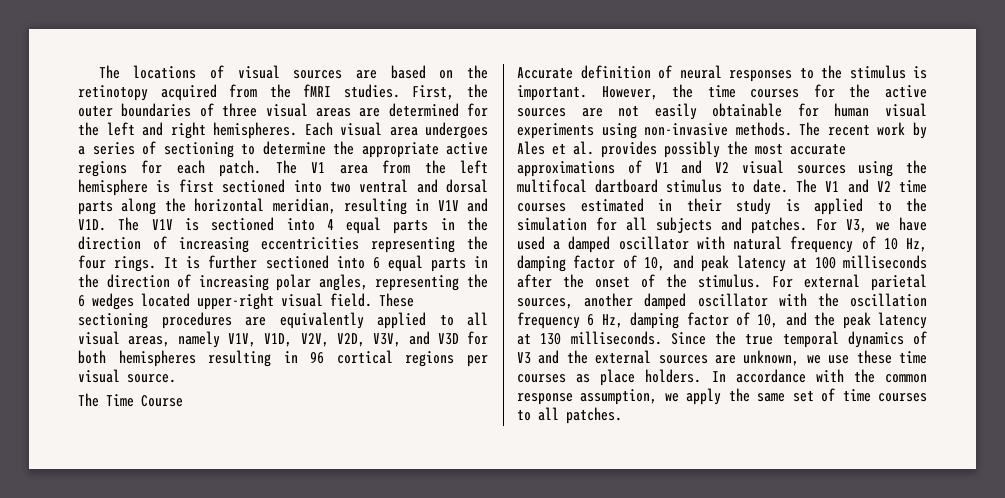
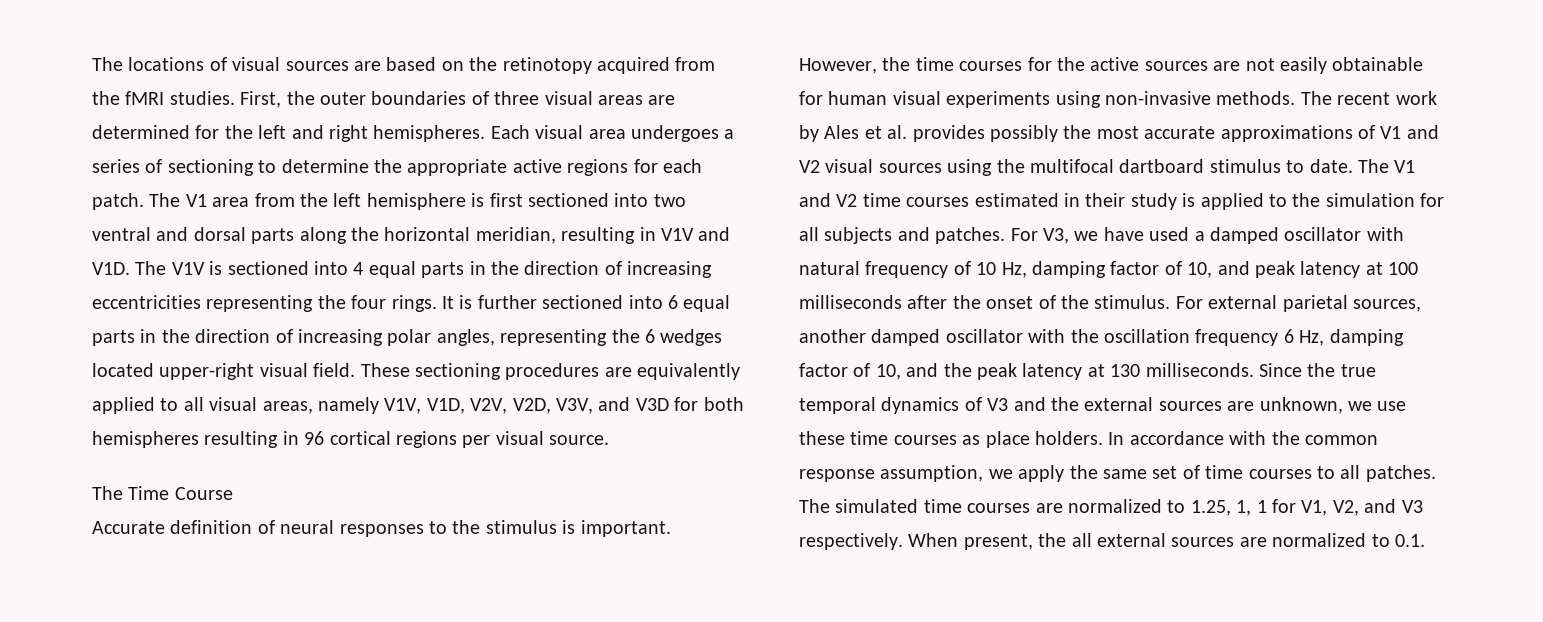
(622, 415) none -> [799,499,1423,516] [799,533,1425,550] The simulated time courses are normalized to 1.25, 1, 1 for V1, V2, and V3 respectively. When present, the all external sources are normalized to 0.1.

